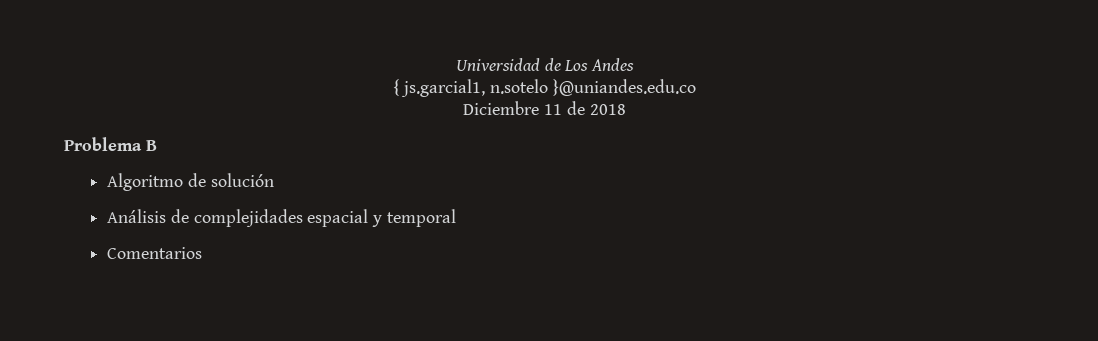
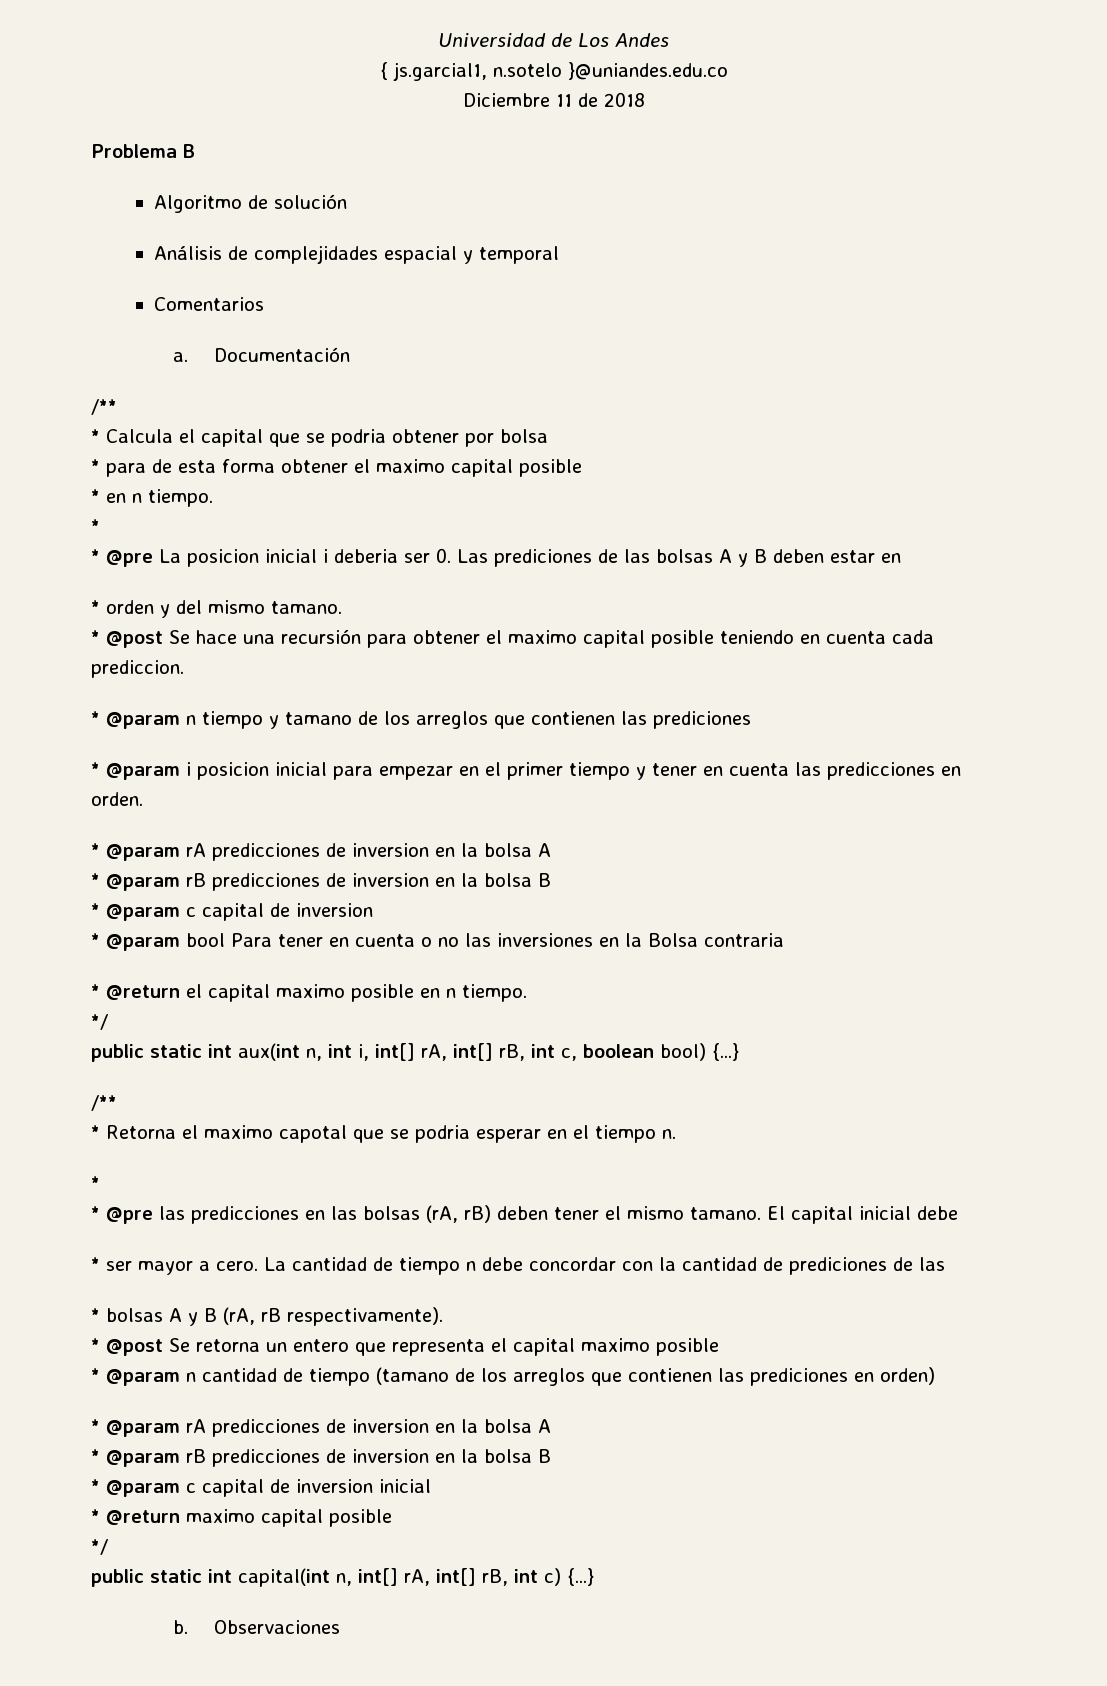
(203, 253) none -> [172,347,350,362] [91,399,117,415] [91,429,548,447] [91,459,582,477] [91,489,213,507] [91,519,100,533] [91,548,901,567] [91,600,342,618] [91,629,934,648] [91,660,184,678] [91,711,751,729] [91,762,961,780] [91,792,143,806] [91,843,551,861] [91,873,551,891] [91,903,373,921] [91,933,784,951] [91,984,527,1002] [91,1014,108,1030] [91,1043,739,1062] [91,1095,117,1111] [91,1125,676,1143] [91,1176,100,1190] [91,1205,958,1224] [91,1257,945,1275] [91,1307,443,1326] [91,1338,719,1356] [91,1367,935,1386] [91,1419,551,1437] [91,1449,551,1467] [91,1479,431,1497] [91,1509,392,1527] [91,1539,108,1555] [91,1568,594,1587] [172,1620,340,1634] // a. Documentación // /** // * Calcula el capital que se podria obtener por bolsa // * para de esta forma obtener el maximo capital posible // * en n tiempo. // * // * @pre La posicion inicial i deberia ser 0. Las prediciones de las bolsas A y B deben estar en // * orden y del mismo tamano. // * @post Se hace una recursión para obtener el maximo capital posible teniendo en cuenta cada prediccion. // * @param n tiempo y tamano de los arreglos que contienen las prediciones // * @param i posicion inicial para empezar en el primer tiempo y tener en cuenta las predicciones en orden. // * @param rA predicciones de inversion en la bolsa A // * @param rB predicciones de inversion en la bolsa B // * @param c capital de inversion // * @param bool Para tener en cuenta o no las inversiones en la Bolsa contraria // * @return el capital maximo posible en n tiempo. // */ // public static int aux(int n, int i, int[] rA, int[] rB, int c, boolean bool) {...} // /** // * Retorna el maximo capotal que se podria esperar en el tiempo n. // * // * @pre las predicciones en las bolsas (rA, rB) deben tener el mismo tamano. El capital inicial debe // * ser mayor a cero. La cantidad de tiempo n debe concordar con la cantidad de prediciones de las // * bolsas A y B (rA, rB respectivamente). // * @post Se retorna un entero que representa el capital maximo posible // * @param n cantidad de tiempo (tamano de los arreglos que contienen las prediciones en orden) // * @param rA predicciones de inversion en la bolsa A // * @param rB predicciones de inversion en la bolsa B // * @param c capital de inversion inicial // * @return maximo capital posible // */ // public static int capital(int n, int[] rA, int[] rB, int c) {...} // b. Observaciones

